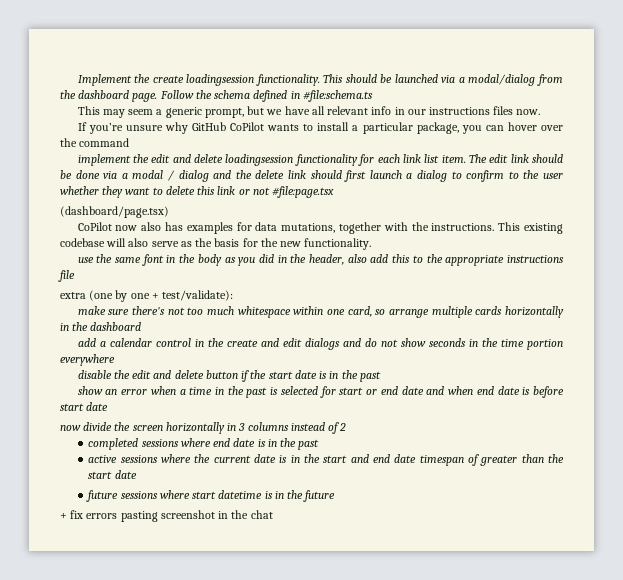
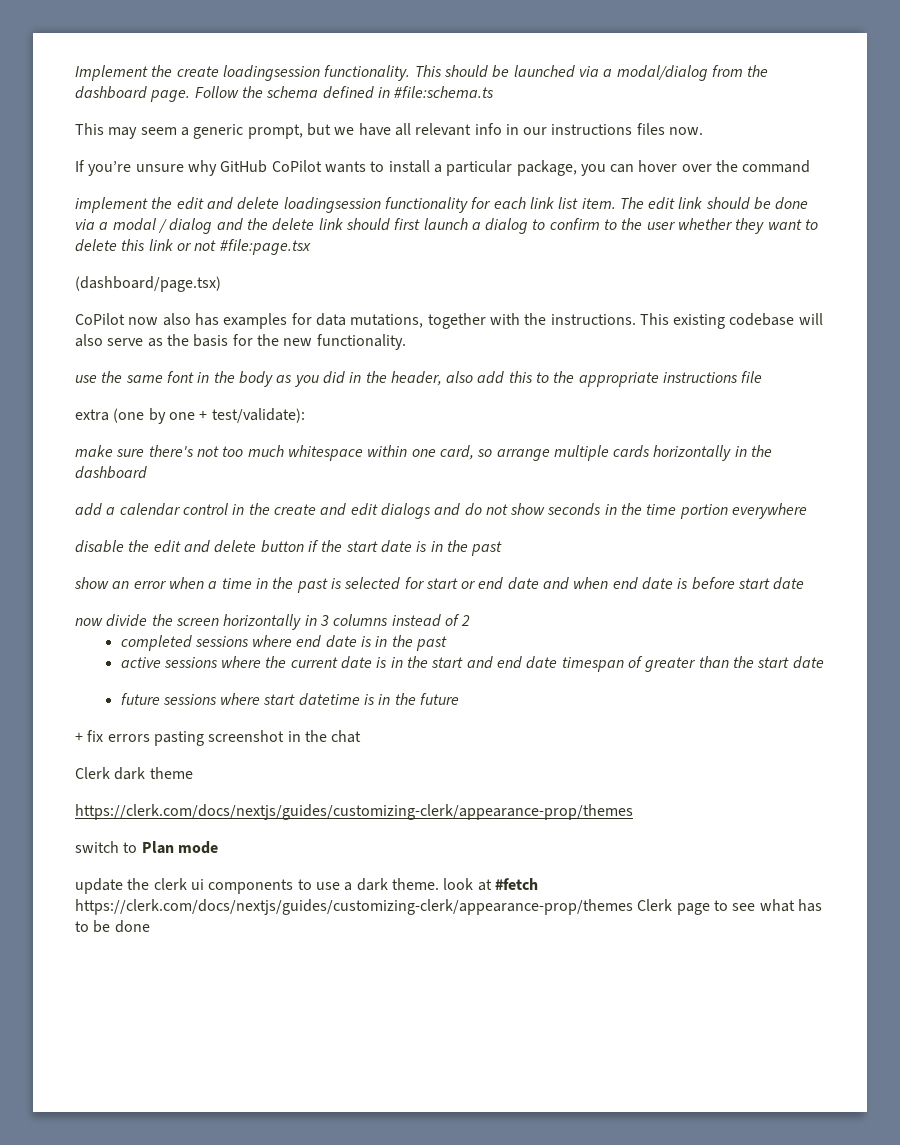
(273, 514) none -> [75,767,193,780] [75,804,633,820] [75,841,218,854] [75,878,538,894] [75,899,822,915] [75,920,150,933] // Clerk dark theme // https://clerk.com/docs/nextjs/guides/customizing-clerk/appearance-prop/themes // switch to Plan mode // update the clerk ui components to use a dark theme. look at #fetch https://clerk.com/docs/nextjs/guides/customizing-clerk/appearance-prop/themes Clerk page to see what has to be done

